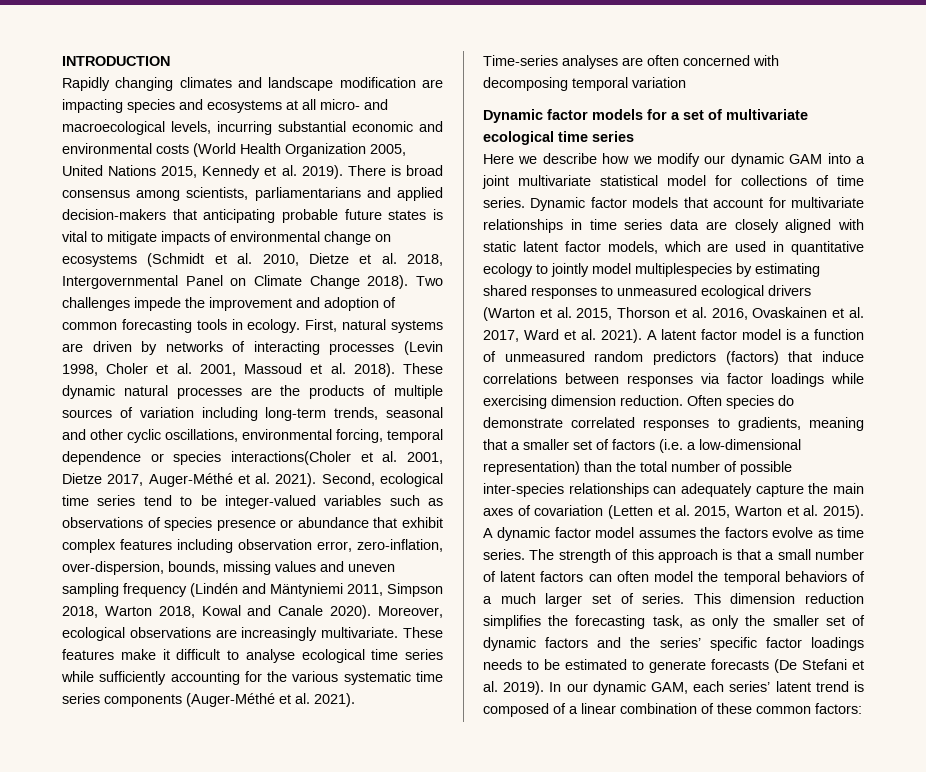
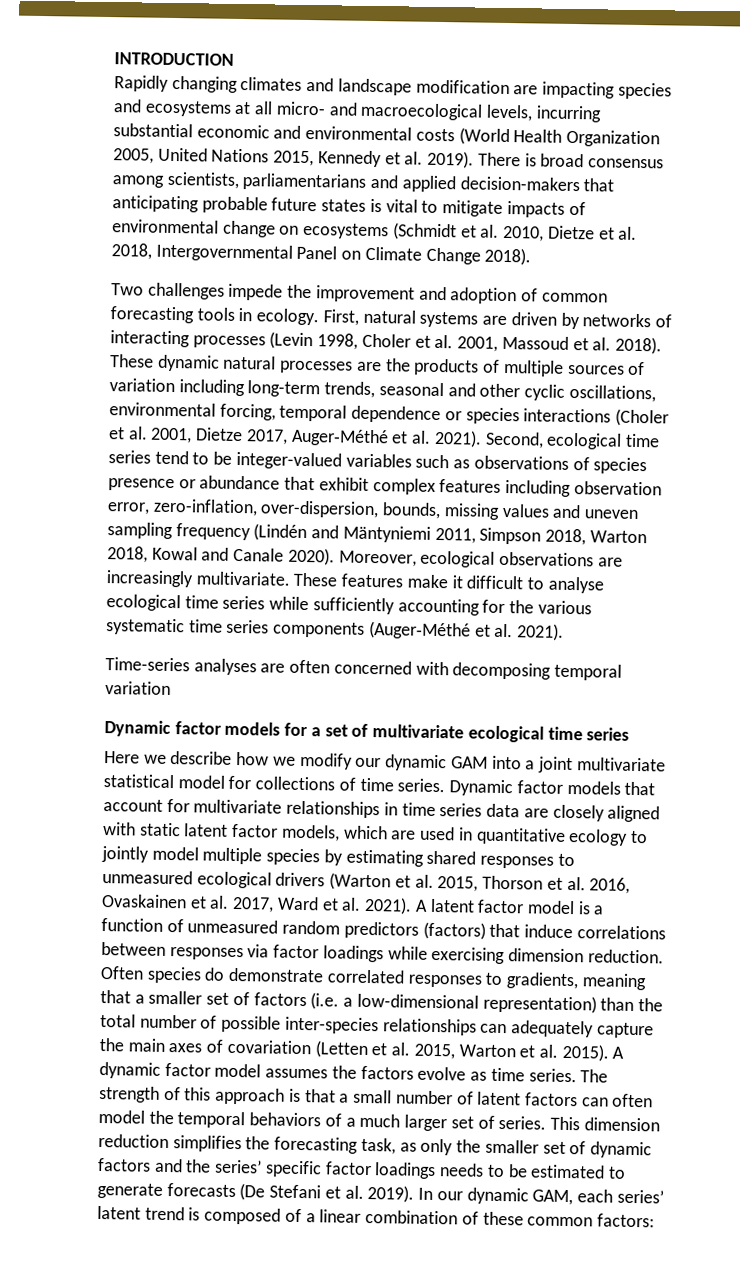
(409, 282) none -> (532, 256) //
[231,451,351,465] interactions(Choler -> [523,408,670,427] interactions (Choler
[635,263,732,277] multiplespecies -> [202,847,321,866] multiple species

